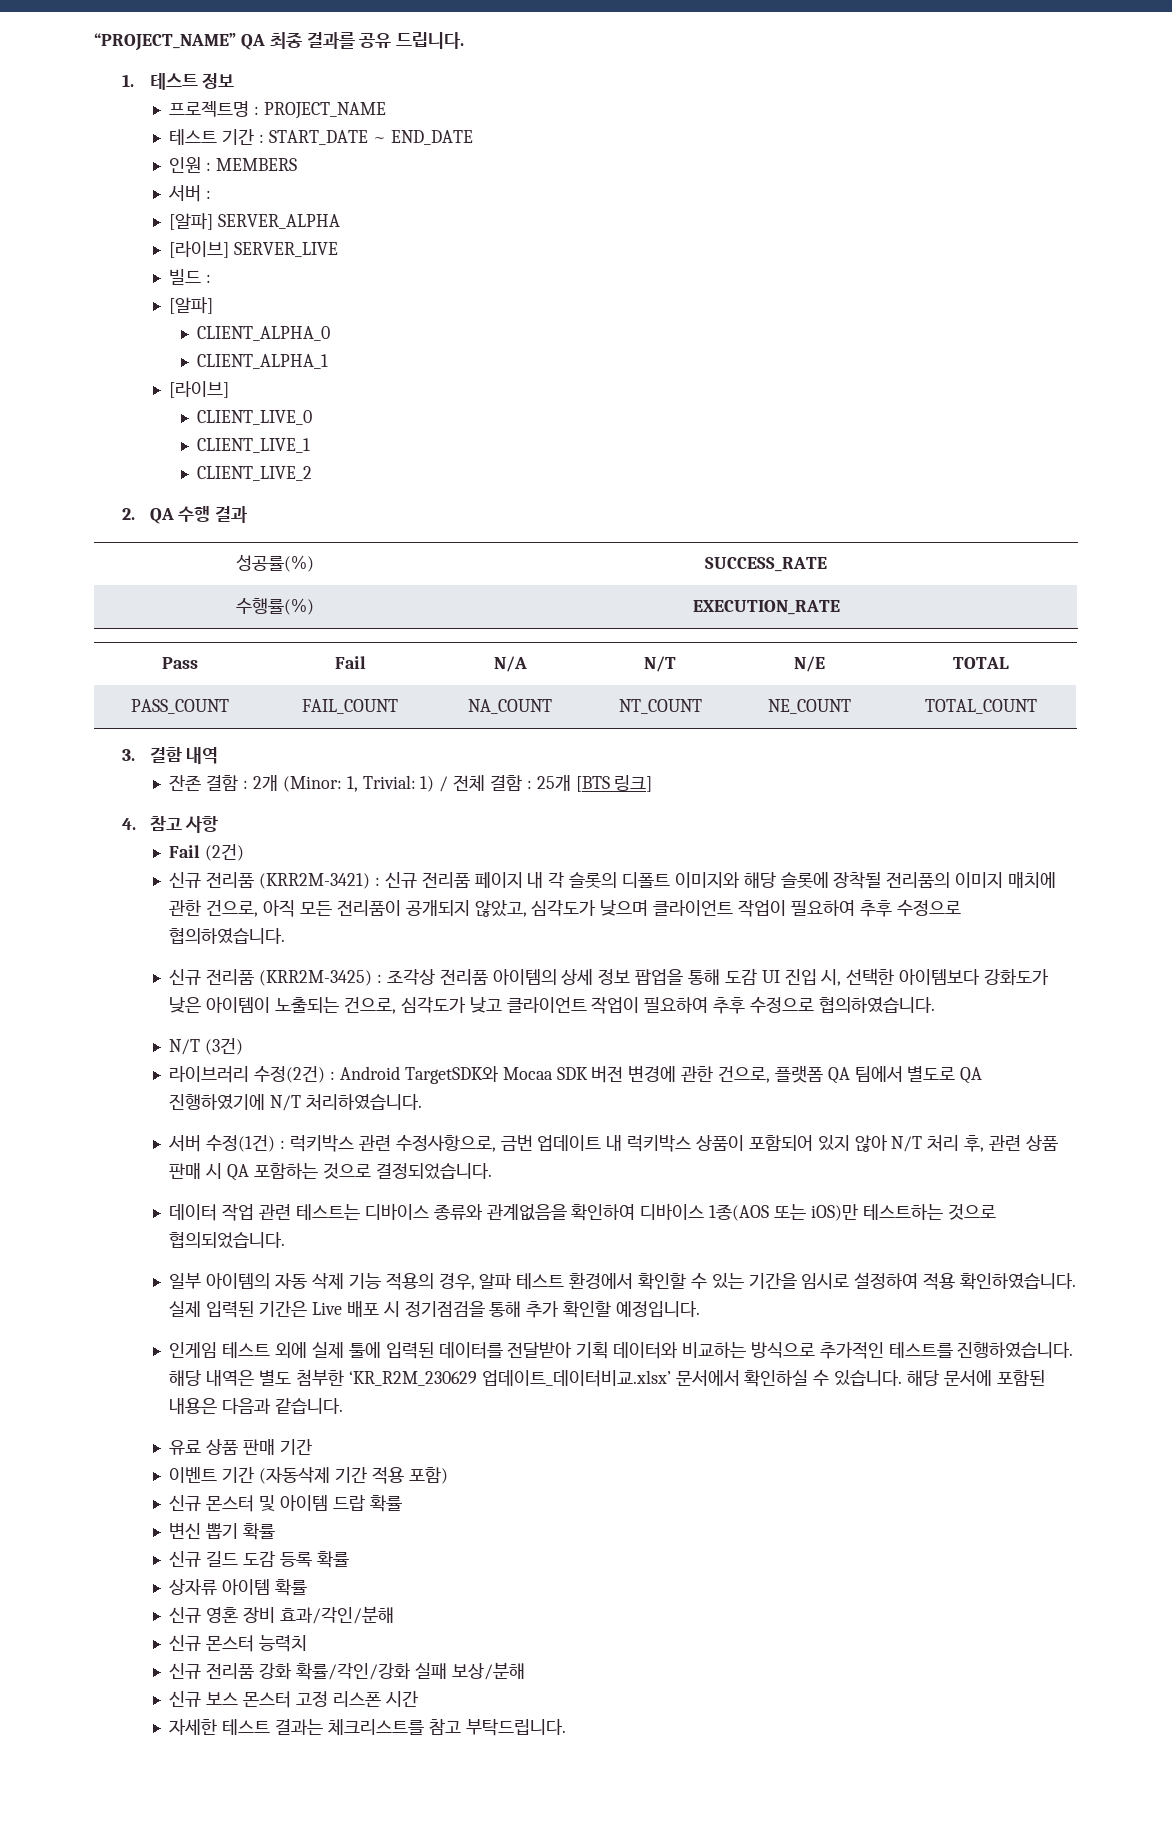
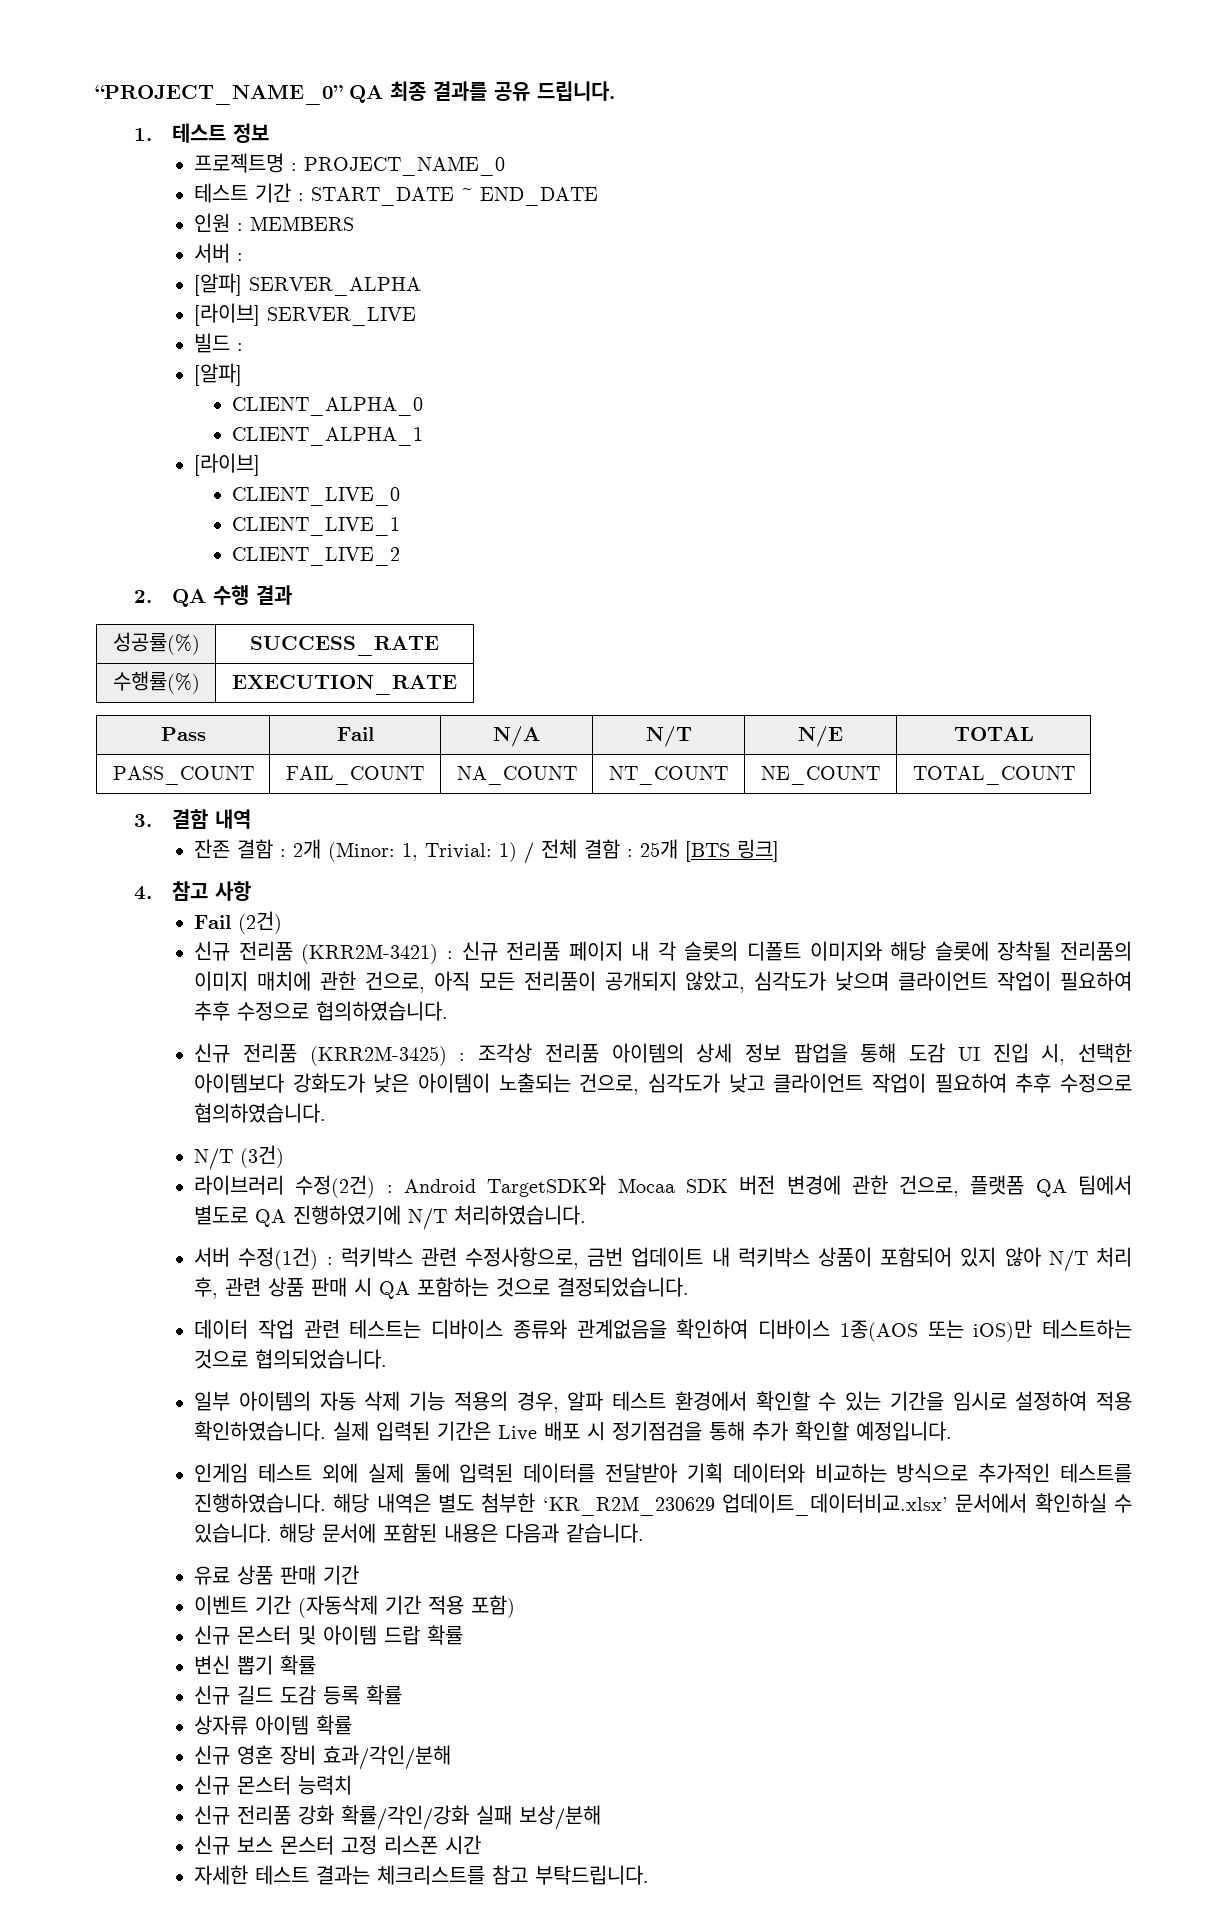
[94,33,236,51] “PROJECT_NAME” -> [95,84,343,105] “PROJECT_NAME_0”
[264,102,387,119] PROJECT_NAME -> [304,156,506,176] PROJECT_NAME_0

